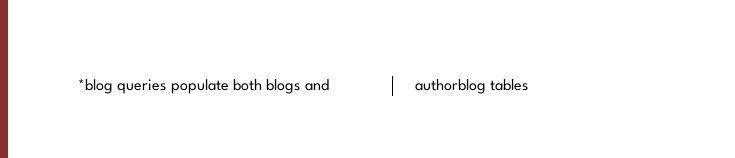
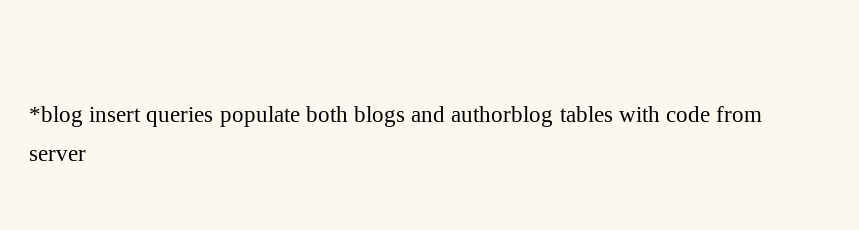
(113, 86) none -> [89,107,142,122] insert
(529, 85) none -> [618,106,763,122] [29,150,86,161] with code from server

